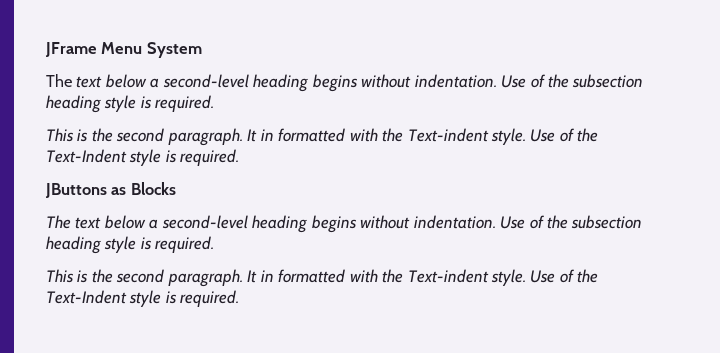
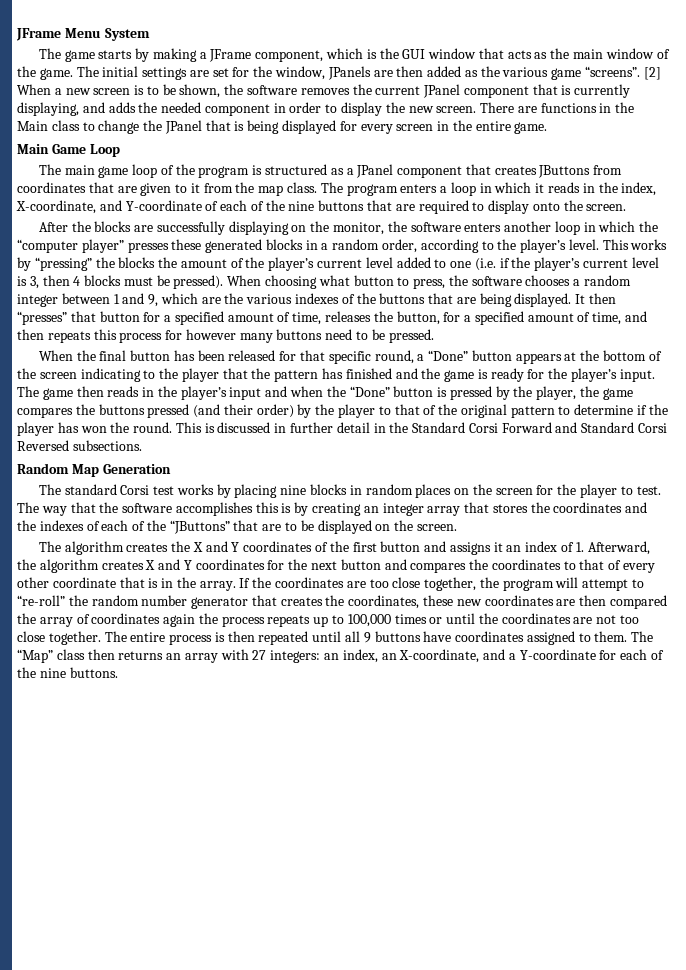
[76,74,644,92] [46,95,215,113] [46,128,599,146] [46,149,240,166] [45,182,176,198] [46,215,643,233] [46,236,215,254] [46,269,599,287] [46,290,240,307] text below a second-level heading begins without indentation. Use of the subsection heading style is required. // This is the second paragraph. It in formatted with the Text-indent style. Use of the Text-Indent style is required. // JButtons as Blocks // The text below a second-level heading begins without indentation. Use of the subsection heading style is required. // This is the second paragraph. It in formatted with the Text-indent style. Use of the Text-Indent style is required. -> [64,48,670,62] [17,66,661,80] [17,84,631,98] [17,102,635,116] [17,120,548,134] [17,144,120,157] [38,164,623,178] [17,182,657,196] [16,200,627,214] [38,221,659,235] [17,239,668,253] [17,257,659,271] [17,275,632,289] [17,293,617,307] [17,311,648,325] [17,329,434,343] [38,350,662,364] [17,368,655,382] [17,386,633,400] [17,404,668,418] [17,422,668,436] [17,440,142,451] [17,463,171,477] [38,484,661,498] [17,502,648,516] [17,520,457,534] [38,541,650,555] [17,559,656,573] [17,577,645,591] [17,595,667,609] [17,613,640,627] [17,631,654,645] [17,649,665,663] [17,667,118,678] game starts by making a JFrame component, which is the GUI window that acts as the main window of the game. The initial settings are set for the window, JPanels are then added as the various game “screens”. [2] When a new screen is to be shown, the software removes the current JPanel component that is currently displaying, and adds the needed component in order to display the new screen. There are functions in the Main class to change the JPanel that is being displayed for every screen in the entire game. // Main Game Loop // The main game loop of the program is structured as a JPanel component that creates JButtons from coordinates that are given to it from the map class. The program enters a loop in which it reads in the index, X-coordinate, and Y-coordinate of each of the nine buttons that are required to display onto the screen. // After the blocks are successfully displaying on the monitor, the software enters another loop in which the “computer player” presses these generated blocks in a random order, according to the player’s level. This works by “pressing” the blocks the amount of the player’s current level added to one (i.e. if the player’s current level is 3, then 4 blocks must be pressed). When choosing what button to press, the software chooses a random integer between 1 and 9, which are the various indexes of the buttons that are being displayed. It then “presses” that button for a specified amount of time, releases the button, for a specified amount of time, and then repeats this process for however many buttons need to be pressed. // When the final button has been released for that specific round, a “Done” button appears at the bottom of the screen indicating to the player that the pattern has finished and the game is ready for the player’s input. The game then reads in the player’s input and when the “Done” button is pressed by the player, the game compares the buttons pressed (and their order) by the player to that of the original pattern to determine if the player has won the round. This is discussed in further detail in the Standard Corsi Forward and Standard Corsi Reversed subsections. // Random Map Generation // The standard Corsi test works by placing nine blocks in random places on the screen for the player to test. The way that the software accomplishes this is by creating an integer array that stores the coordinates and the indexes of each of the “JButtons” that are to be displayed on the screen. // The algorithm creates the X and Y coordinates of the first button and assigns it an index of 1. Afterward, the algorithm creates X and Y coordinates for the next button and compares the coordinates to that of every other coordinate that is in the array. If the coordinates are too close together, the program will attempt to “re-roll” the random number generator that creates the coordinates, these new coordinates are then compared the array of coordinates again the process repeats up to 100,000 times or until the coordinates are not too close together. The entire process is then repeated until all 9 buttons have coordinates assigned to them. The “Map” class then returns an array with 27 integers: an index, an X-coordinate, and a Y-coordinate for each of the nine buttons.

